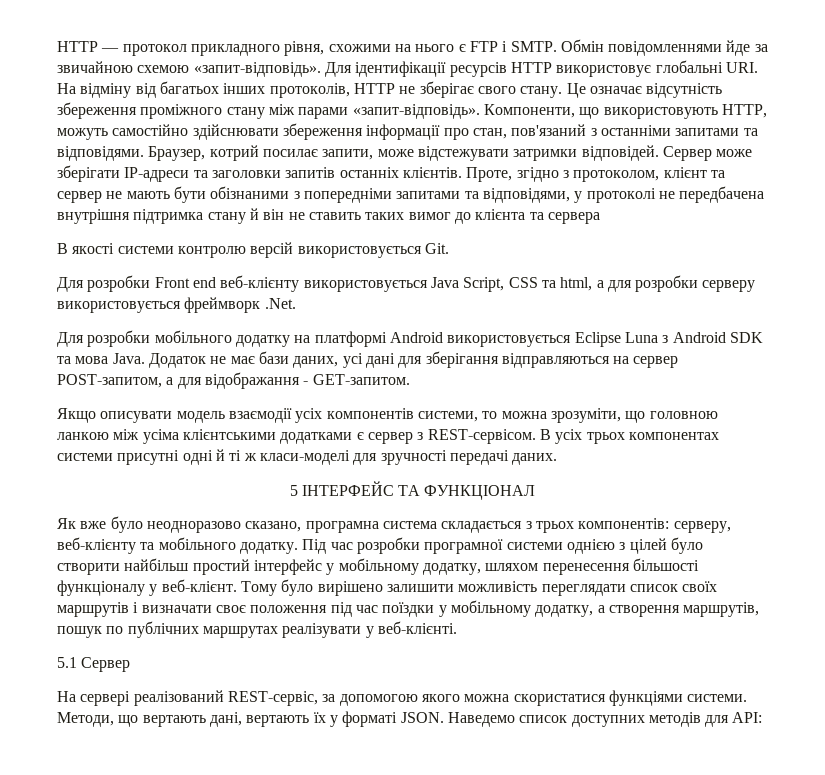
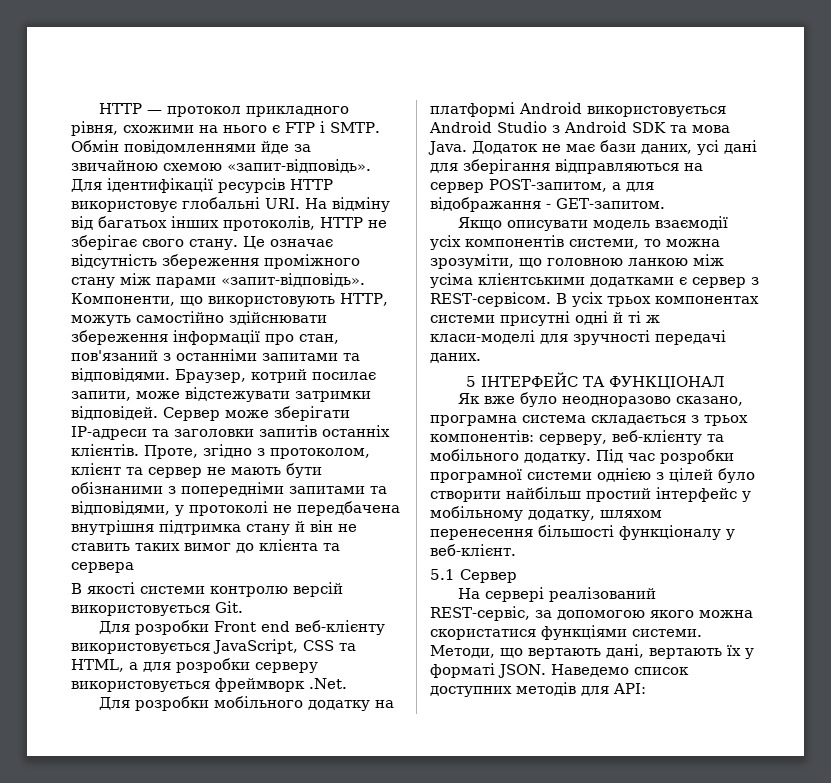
[430,277,505,292] Java Script, -> [213,639,298,654] JavaScript,
[560,277,593,291] html, -> [71,659,124,672] HTML,
[574,332,658,347] Eclipse Luna -> [429,121,547,133] Android Studio
[240,579,718,596] [57,600,760,617] [57,621,457,638] Тому було вирішено залишити можливість переглядати список своїх маршрутів і визначати своє положення під час поїздки у мобільному додатку, а створення маршрутів, пошук по публічних маршрутах реалізувати у веб-клієнті. -> (516, 550) none

